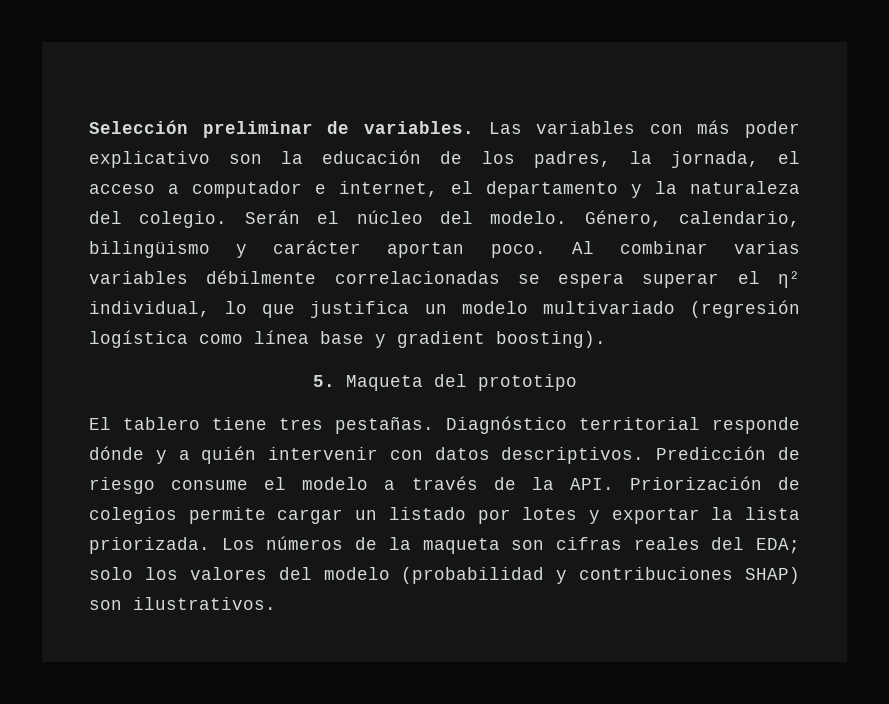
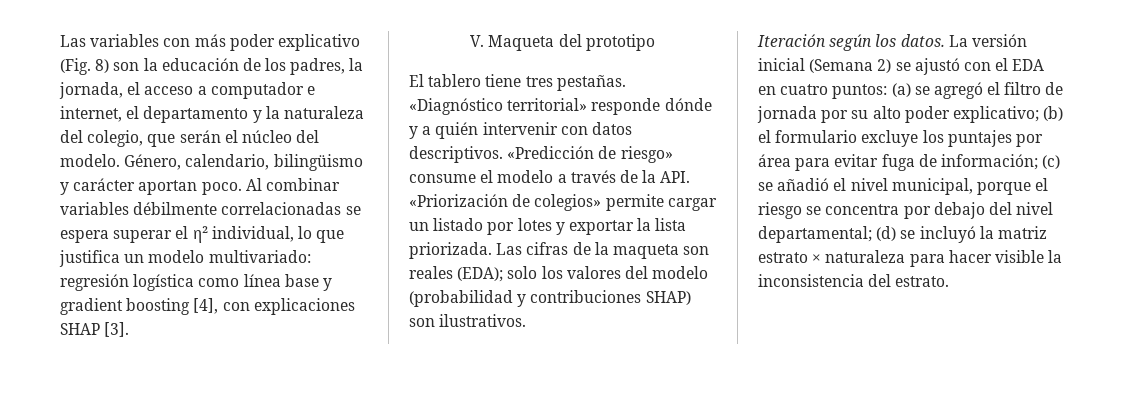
[89,120,474,138] Selección preliminar de variables. -> (60, 41) none
(210, 159) none -> [60,58,110,75] (Fig. 8)
[139,210,300,228] colegio. Serán -> [87,130,221,147] colegio, que serán
[734,241,800,254] varias -> (340, 184) none
[542,300,800,318] multivariado (regresión -> [208,250,311,263] [60,274,129,291] multivariado: regresión
[496,331,606,348] [312,375,335,387] boosting). // 5. -> [126,298,355,315] [60,322,130,337] [470,35,485,47] boosting [4], con explicaciones SHAP [3]. // V.
[446,416,700,434] Diagnóstico territorial -> [409,98,588,115] «Diagnóstico territorial»
[656,446,800,460] [89,477,155,494] Predicción de riesgo -> [507,146,673,163] «Predicción de riesgo»
[629,476,801,490] [89,507,177,524] Priorización de colegios -> [409,194,602,211] «Priorización de colegios»
[221,536,344,550] Los números -> [496,242,569,255] Las cifras
[555,537,800,554] cifras reales del EDA; -> [409,266,504,282] reales (EDA);
(276, 603) none -> [757,34,1027,51] [758,58,1045,75] [758,82,1064,99] [757,106,1064,123] [758,130,1043,147] [758,154,1061,171] [758,178,1049,195] [758,202,1054,219] [758,226,1047,243] [758,250,1063,267] [758,274,950,287] // Iteración según los datos. La versión inicial (Semana 2) se ajustó con el EDA en cuatro puntos: (a) se agregó el filtro de jornada por su alto poder explicativo; (b) el formulario excluye los puntajes por área para evitar fuga de información; (c) se añadió el nivel municipal, porque el riesgo se concentra por debajo del nivel departamental; (d) se incluyó la matriz estrato × naturaleza para hacer visible la inconsistencia del estrato.

